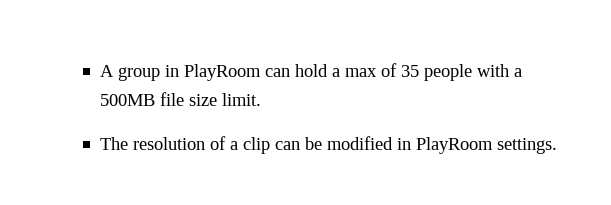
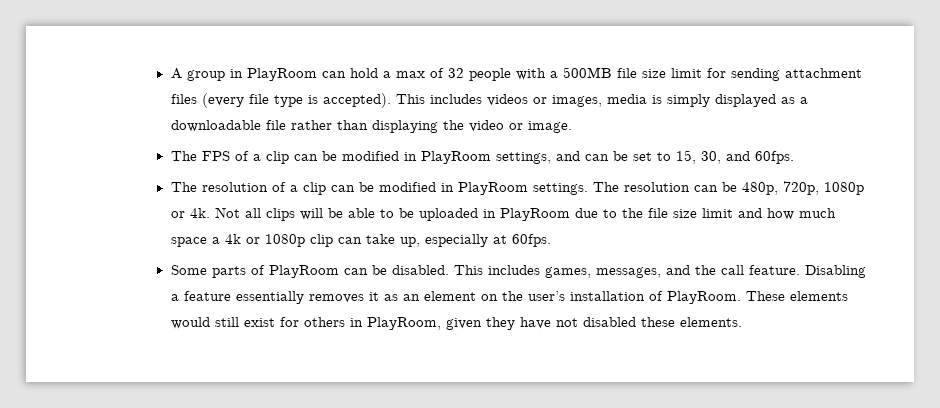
[400,65,419,77] 35 -> [447,68,464,78] 32
[221,93,261,106] limit. -> [670,68,862,81] [170,93,808,108] [170,120,572,133] [170,150,794,164] limit for sending attachment files (every file type is accepted). This includes videos or images, media is simply displayed as a downloadable file rather than displaying the video or image. // The FPS of a clip can be modified in PlayRoom settings, and can be set to 15, 30, and 60fps.
(557, 146) none -> [592,181,864,195] [170,207,836,221] [170,234,551,247] [170,265,866,278] [170,291,848,304] [170,317,742,330] The resolution can be 480p, 720p, 1080p or 4k. Not all clips will be able to be uploaded in PlayRoom due to the file size limit and how much space a 4k or 1080p clip can take up, especially at 60fps. // Some parts of PlayRoom can be disabled. This includes games, messages, and the call feature. Disabling a feature essentially removes it as an element on the user’s installation of PlayRoom. These elements would still exist for others in PlayRoom, given they have not disabled these elements.

